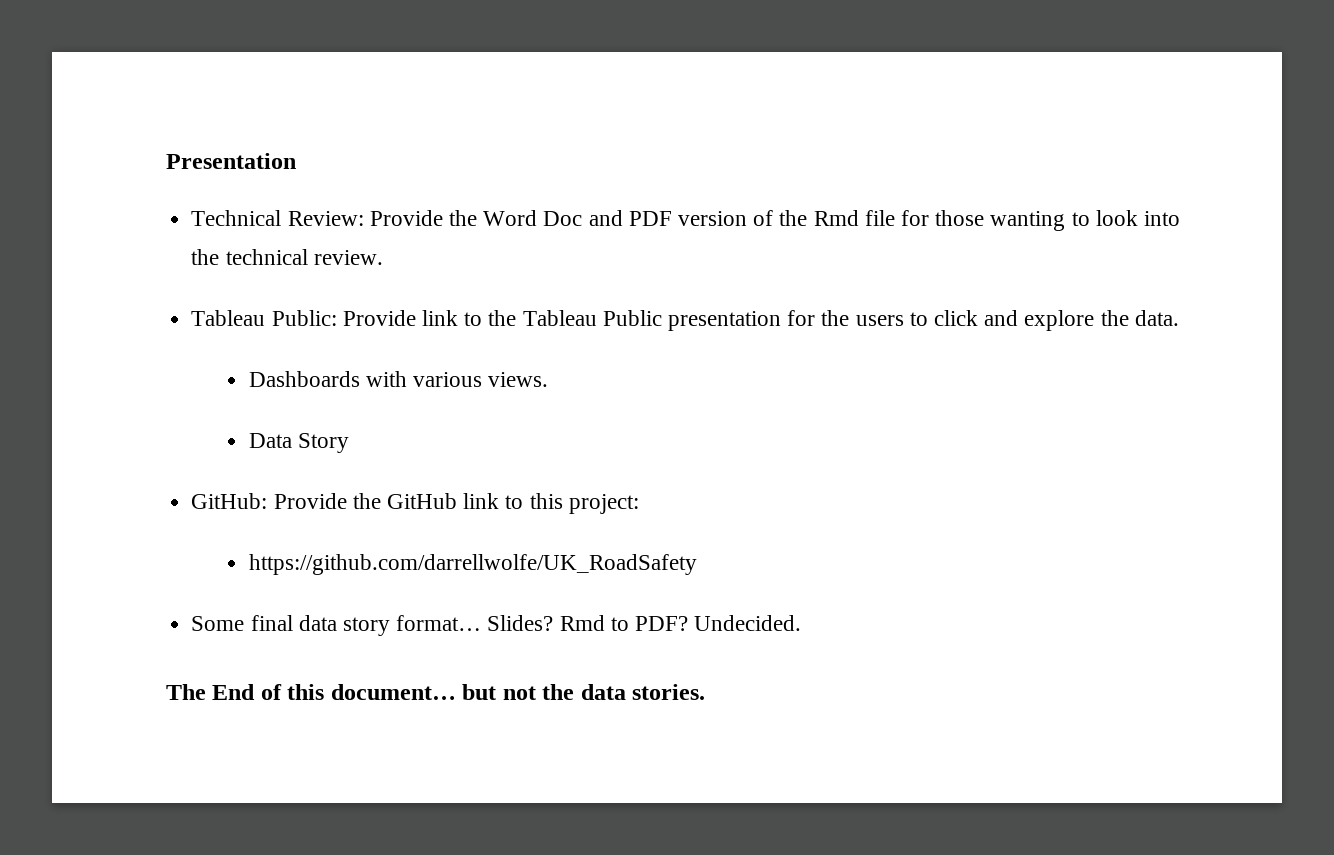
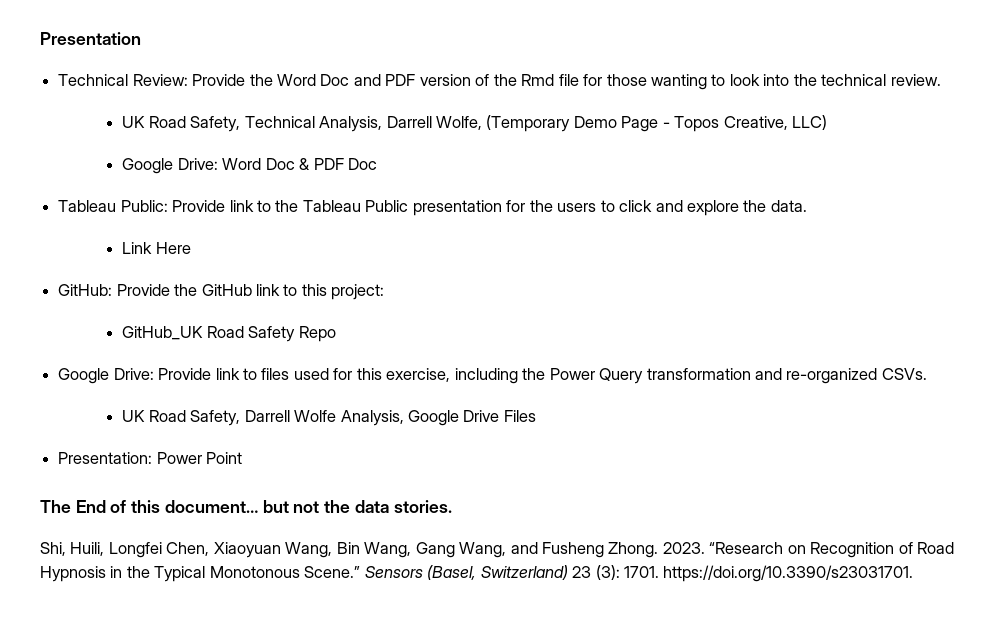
(383, 257) none -> [122,115,828,132] [122,158,378,174] // UK Road Safety, Technical Analysis, Darrell Wolfe, (Temporary Demo Page - Topos Creative, LLC) // Google Drive: Word Doc & PDF Doc
[248,371,549,387] [248,433,349,453] Dashboards with various views. // Data Story -> [122,242,191,254] Link Here
[248,554,697,575] [191,615,802,636] https://github.com/darrellwolfe/UK_RoadSafety // Some final data story format… Slides? Rmd to PDF? Undecided. -> [122,326,336,342] [58,368,927,384] [122,410,536,426] [58,452,243,464] GitHub_UK Road Safety Repo // Google Drive: Provide link to files used for this exercise, including the Power Query transformation and re-organized CSVs. // UK Road Safety, Darrell Wolfe Analysis, Google Drive Files // Presentation: Power Point
(706, 692) none -> [40,542,955,558] [40,565,914,582] // Shi, Huili, Longfei Chen, Xiaoyuan Wang, Bin Wang, Gang Wang, and Fusheng Zhong. 2023. “Research on Recognition of Road Hypnosis in the Typical Monotonous Scene.” Sensors (Basel, Switzerland) 23 (3): 1701. https://doi.org/10.3390/s23031701.

